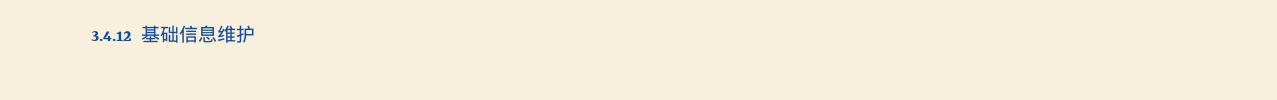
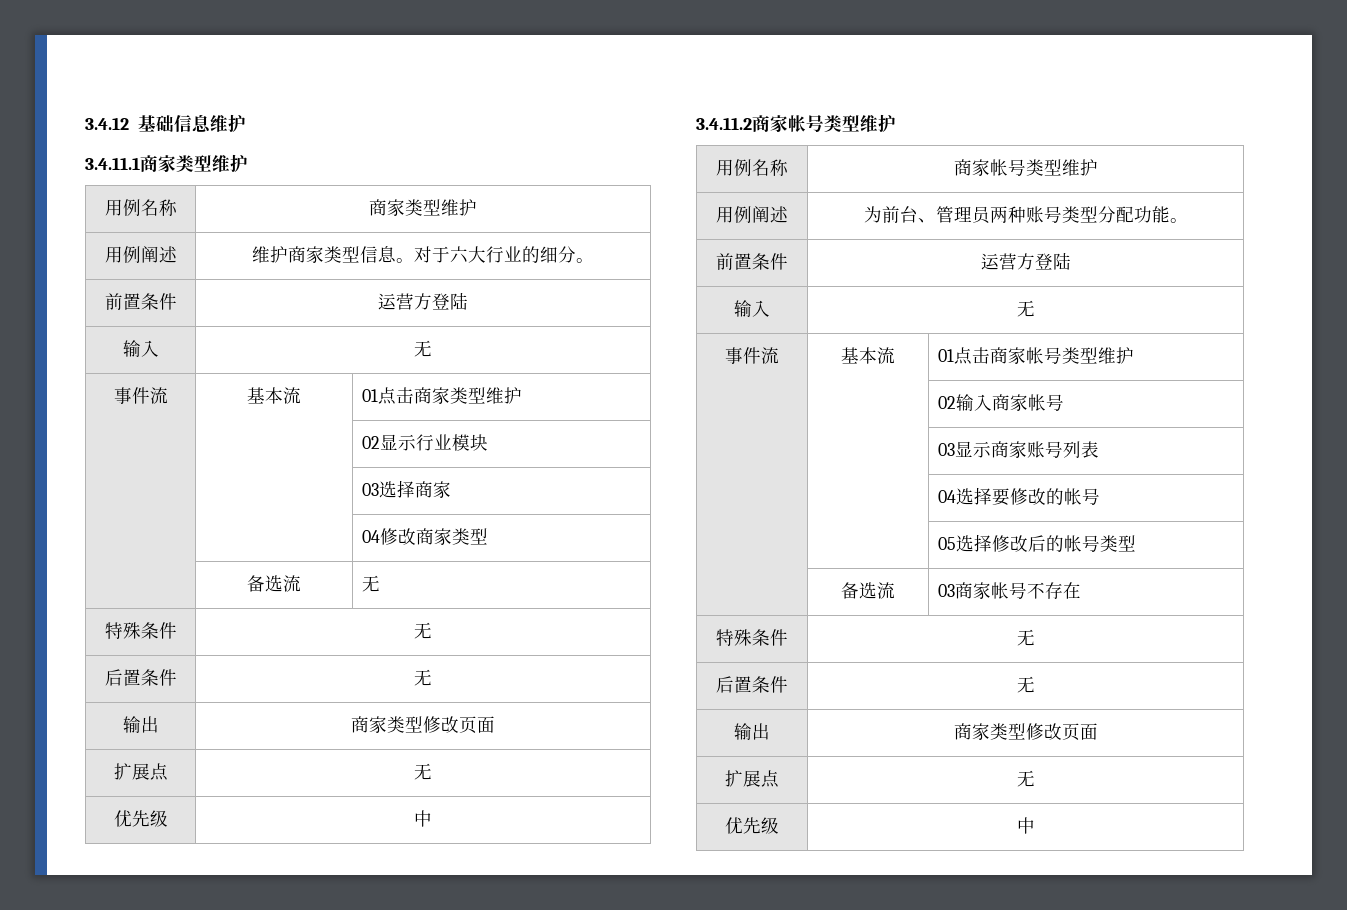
(256, 34) none -> [85,154,248,172] [104,199,177,216] [369,199,477,217] [104,246,177,263] [252,246,594,264] [104,293,177,310] [378,292,468,310] [122,340,159,357] [414,340,432,357] [113,387,168,404] [247,387,301,404] [361,387,522,405] [361,434,488,451] [361,480,451,499] [361,528,488,546] [247,575,301,592] [361,575,380,592] [104,622,177,640] [414,622,432,639] [104,669,177,686] [414,669,432,686] [122,716,159,733] [351,716,495,734] [113,763,168,781] [414,763,432,780] [113,810,168,827] [414,810,432,827] [696,114,896,132] [716,159,788,176] [953,159,1098,177] [716,206,788,223] [863,206,1188,224] [716,253,788,270] [980,252,1071,270] [734,300,770,317] [1016,300,1035,317] [725,347,779,364] [841,347,895,364] [937,347,1134,365] [937,394,1064,412] [937,441,1099,459] [937,487,1100,506] [937,534,1136,552] [841,582,895,599] [937,582,1081,600] [716,629,788,647] [1016,629,1035,646] [716,676,788,693] [1016,676,1035,693] [734,723,770,740] [953,723,1098,741] [725,770,779,788] [1016,770,1035,787] [725,817,779,834] [1016,817,1035,834] // 3.4.11.1商家类型维护 // 用例名称 | 商家类型维护 // 用例阐述 | 维护商家类型信息。对于六大行业的细分。 // 前置条件 | 运营方登陆 // 输入 | 无 // 事件流 | 基本流 | 01点击商家类型维护 // | | 02显示行业模块 // | | 03选择商家 // | | 04修改商家类型 // | 备选流 | 无 // 特殊条件 | 无 // 后置条件 | 无 // 输出 | 商家类型修改页面 // 扩展点 | 无 // 优先级 | 中 // 3.4.11.2商家帐号类型维护 // 用例名称 | 商家帐号类型维护 // 用例阐述 | 为前台、管理员两种账号类型分配功能。 // 前置条件 | 运营方登陆 // 输入 | 无 // 事件流 | 基本流 | 01点击商家帐号类型维护 // | | 02输入商家帐号 // | | 03显示商家账号列表 // | | 04选择要修改的帐号 // | | 05选择修改后的帐号类型 // | 备选流 | 03商家帐号不存在 // 特殊条件 | 无 // 后置条件 | 无 // 输出 | 商家类型修改页面 // 扩展点 | 无 // 优先级 | 中

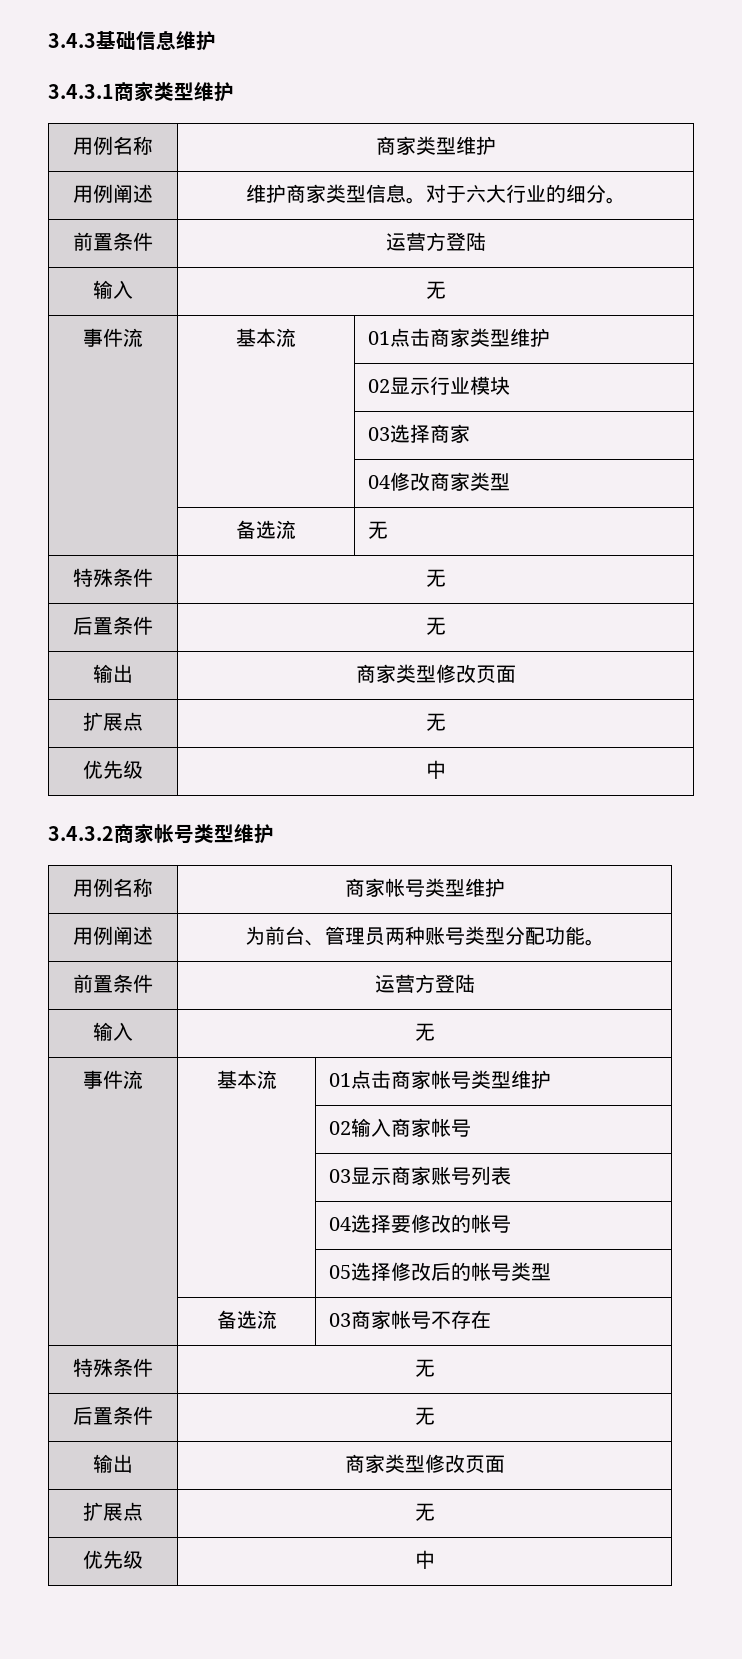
[85,117,129,130] 3.4.12 -> [48,33,96,48] 3.4.3
[85,157,140,170] 3.4.11.1 -> [48,84,114,99] 3.4.3.1
[696,117,752,130] 3.4.11.2 -> [48,826,114,841] 3.4.3.2

